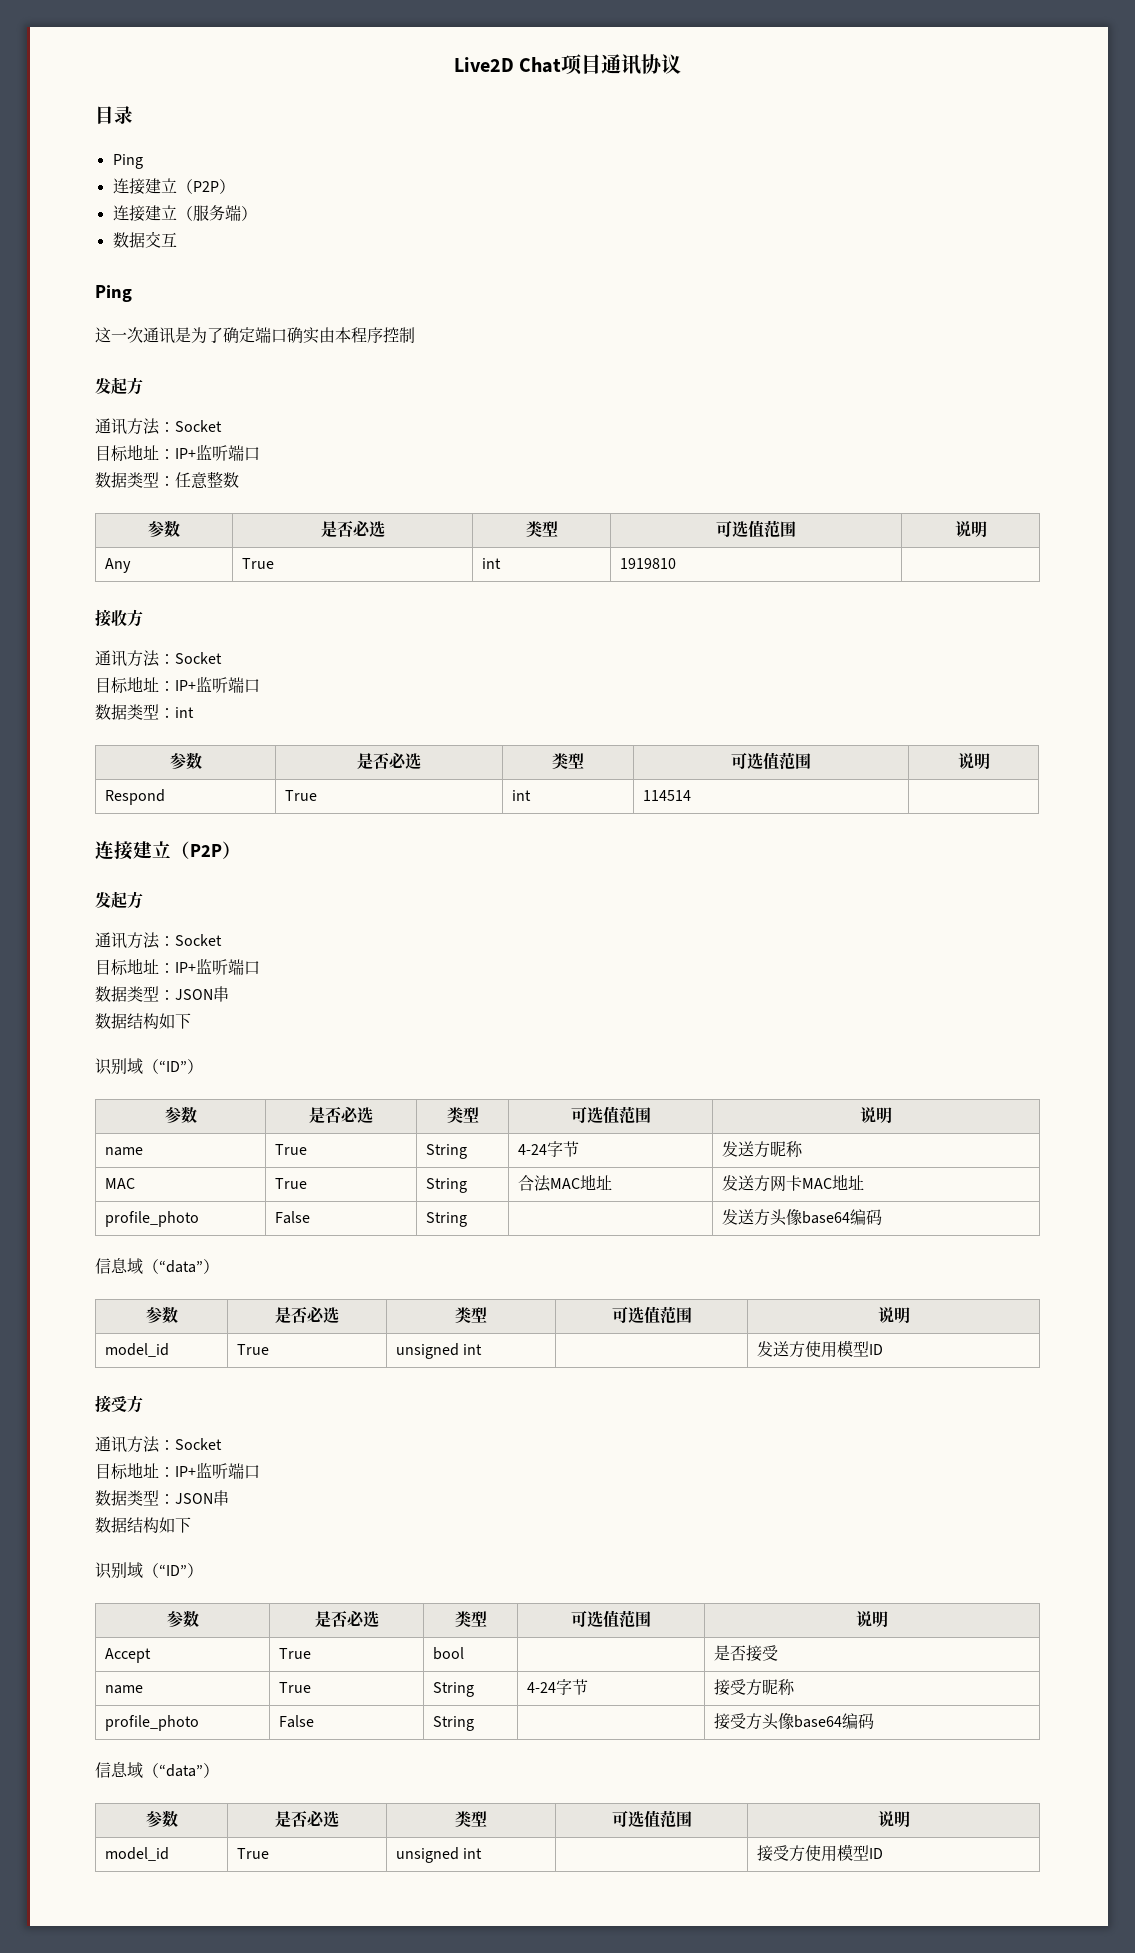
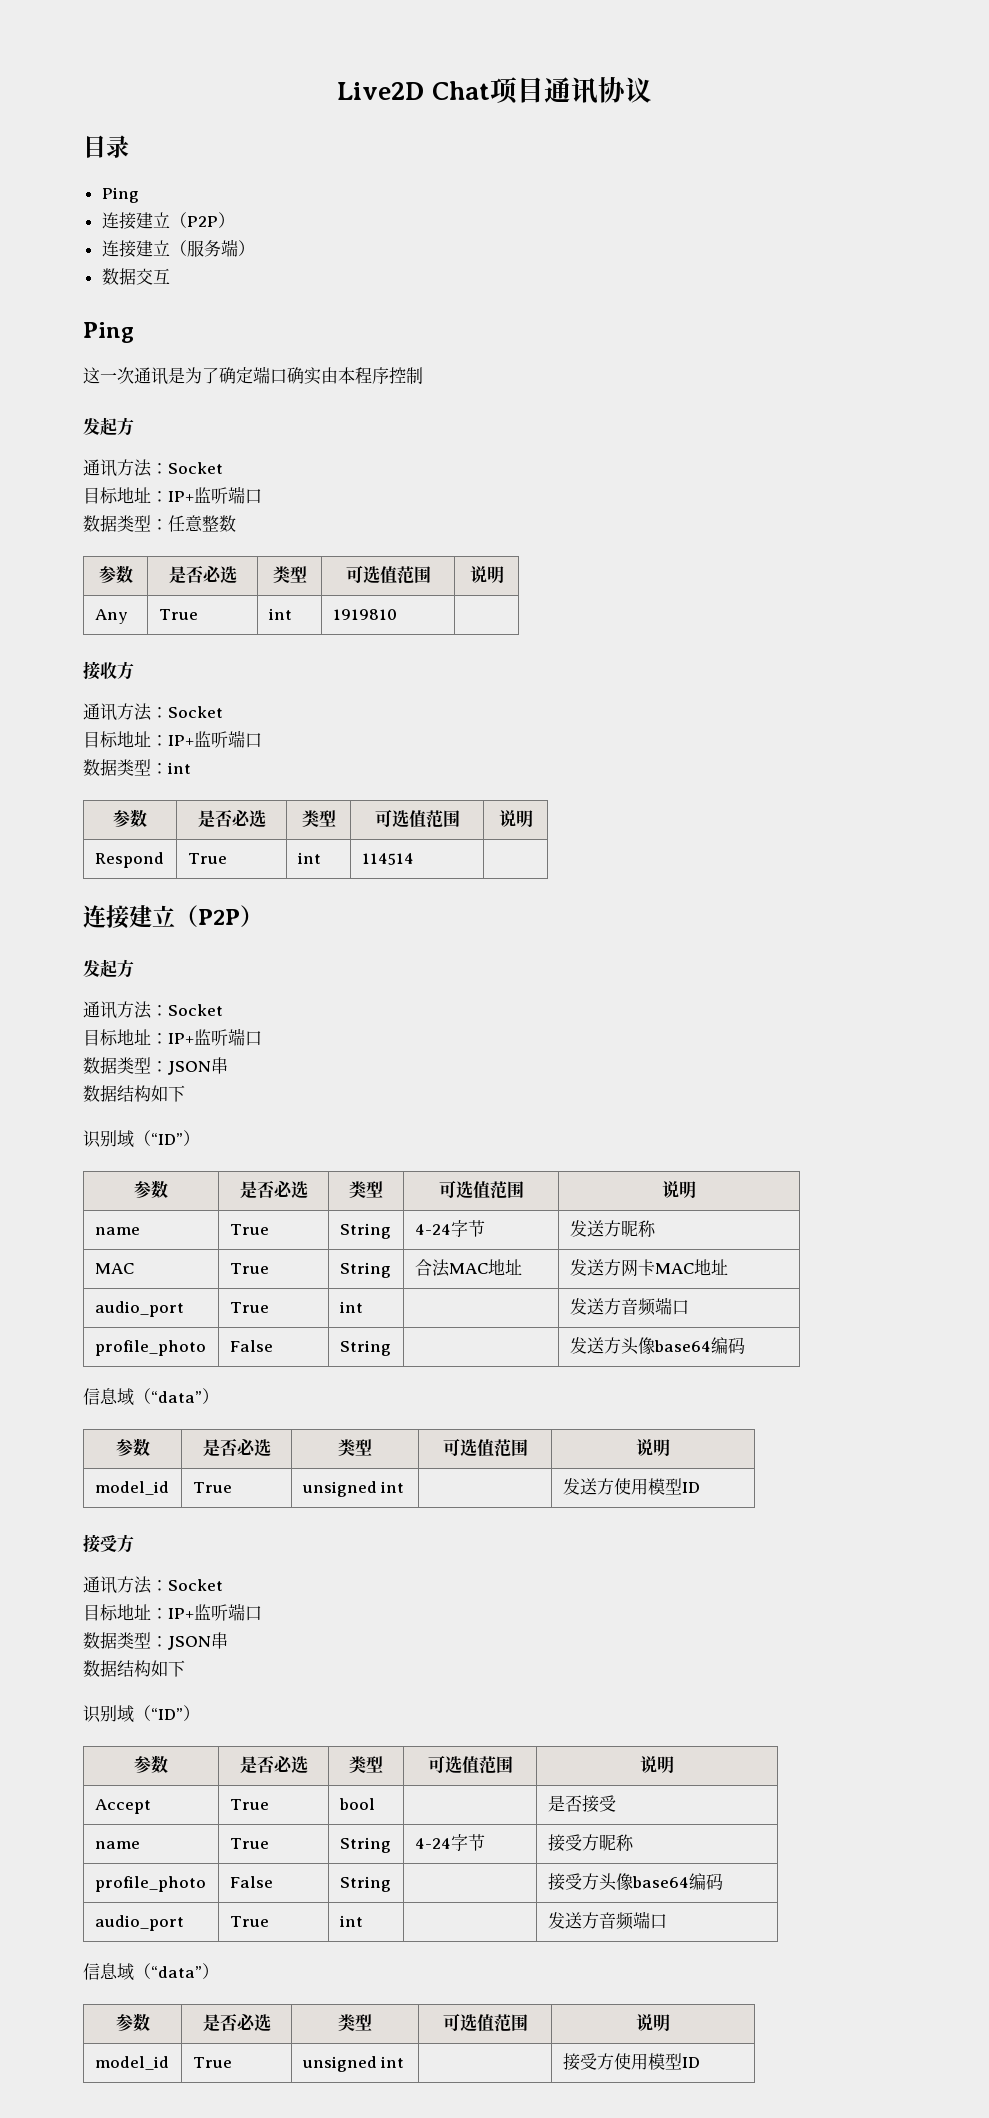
(864, 1182) none -> [94,1301,184,1317] [229,1302,269,1313] [338,1301,363,1313] [569,1297,689,1316] // audio_port | True | int | | 发送方音频端口
(874, 1721) none -> [94,1915,184,1931] [229,1916,269,1927] [338,1915,363,1927] [547,1911,667,1930] // audio_port | True | int | | 发送方音频端口

